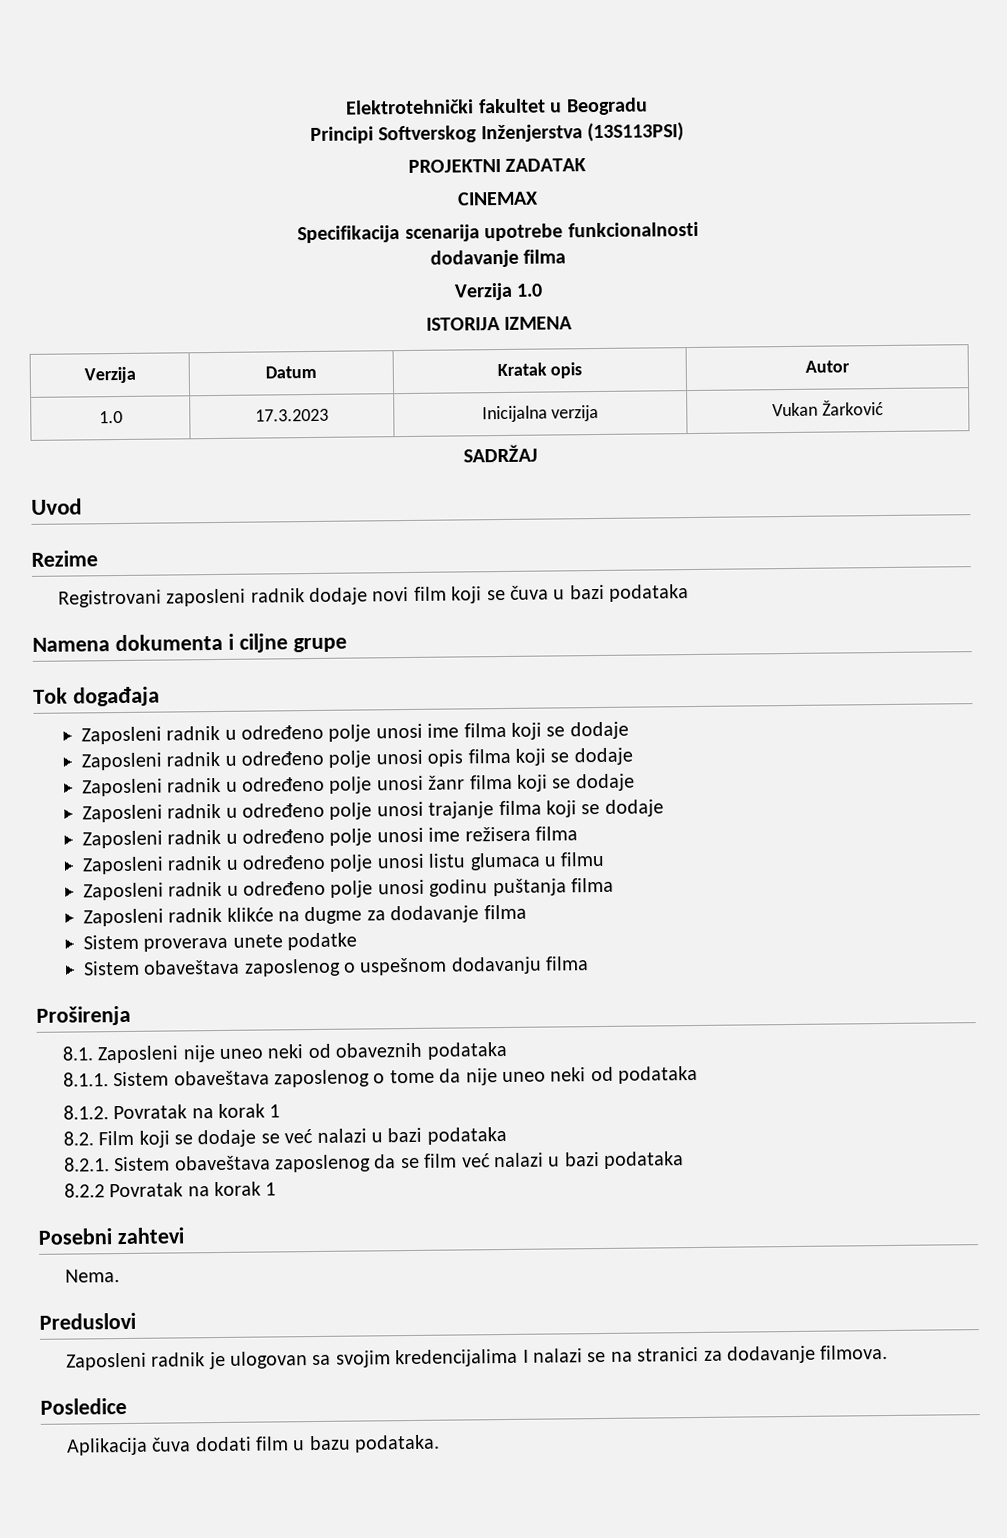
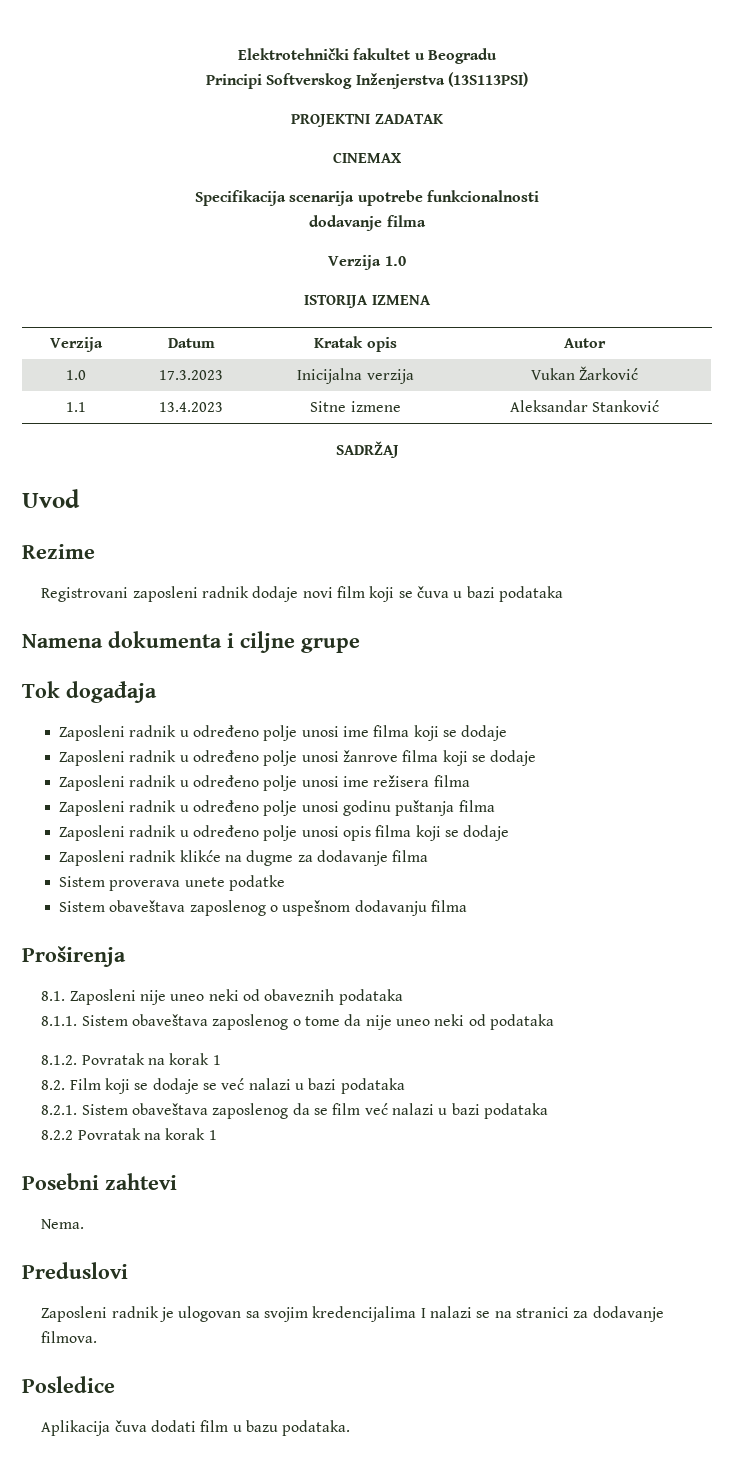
(884, 408) none -> [65,402,86,412] [159,402,223,412] [310,401,401,412] [509,400,660,412] // 1.1 | 13.4.2023 | Sitne izmene | Aleksandar Stanković
[427,747,633,767] [81,773,635,797] [81,801,495,823] opis filma koji se dodaje // Zaposleni radnik u određeno polje unosi žanr filma koji se dodaje // Zaposleni radnik u određeno polje unosi trajanje -> [342,750,398,762] žanrove
[428,851,606,871] [82,877,615,901] listu glumaca u filmu // Zaposleni radnik u određeno polje unosi godinu puštanja filma -> [342,800,495,816] [59,825,510,841] godinu puštanja filma // Zaposleni radnik u određeno polje unosi opis filma koji se dodaje

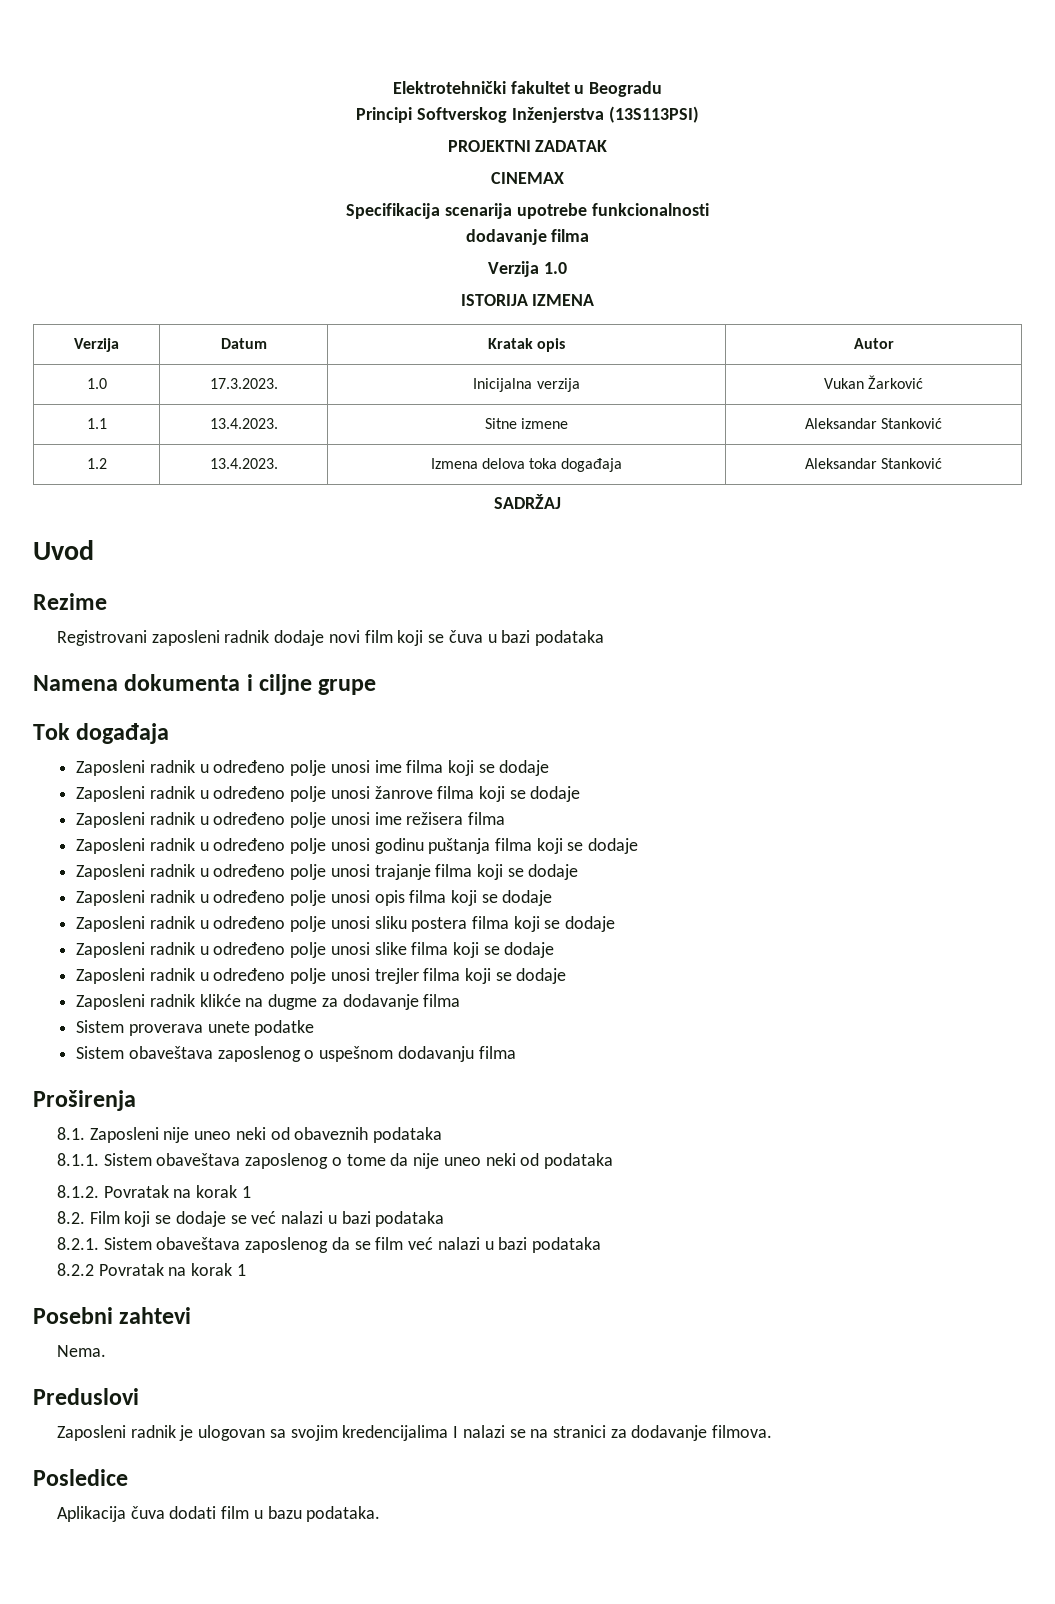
[159,370,223,380] 17.3.2023 -> [209,378,278,389] 17.3.2023.
[159,402,223,412] 13.4.2023 -> [209,418,278,429] 13.4.2023.
(660, 406) none -> [86,458,107,469] [209,458,278,469] [430,458,623,472] [804,458,943,469] // 1.2 | 13.4.2023. | Izmena delova toka događaja | Aleksandar Stanković
(495, 806) none -> [536,838,639,854] [76,864,579,880] koji se dodaje // Zaposleni radnik u određeno polje unosi trajanje filma koji se dodaje
(510, 833) none -> [76,916,616,932] [76,942,555,958] [76,968,567,984] // Zaposleni radnik u određeno polje unosi sliku postera filma koji se dodaje // Zaposleni radnik u određeno polje unosi slike filma koji se dodaje // Zaposleni radnik u određeno polje unosi trejler filma koji se dodaje

